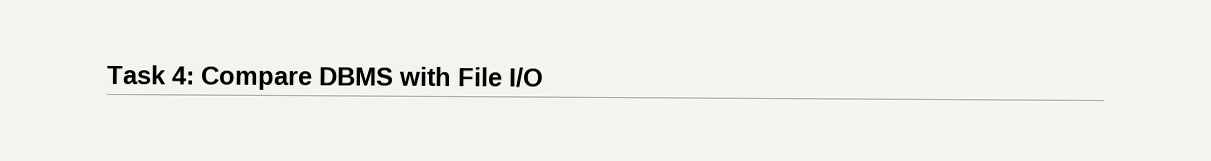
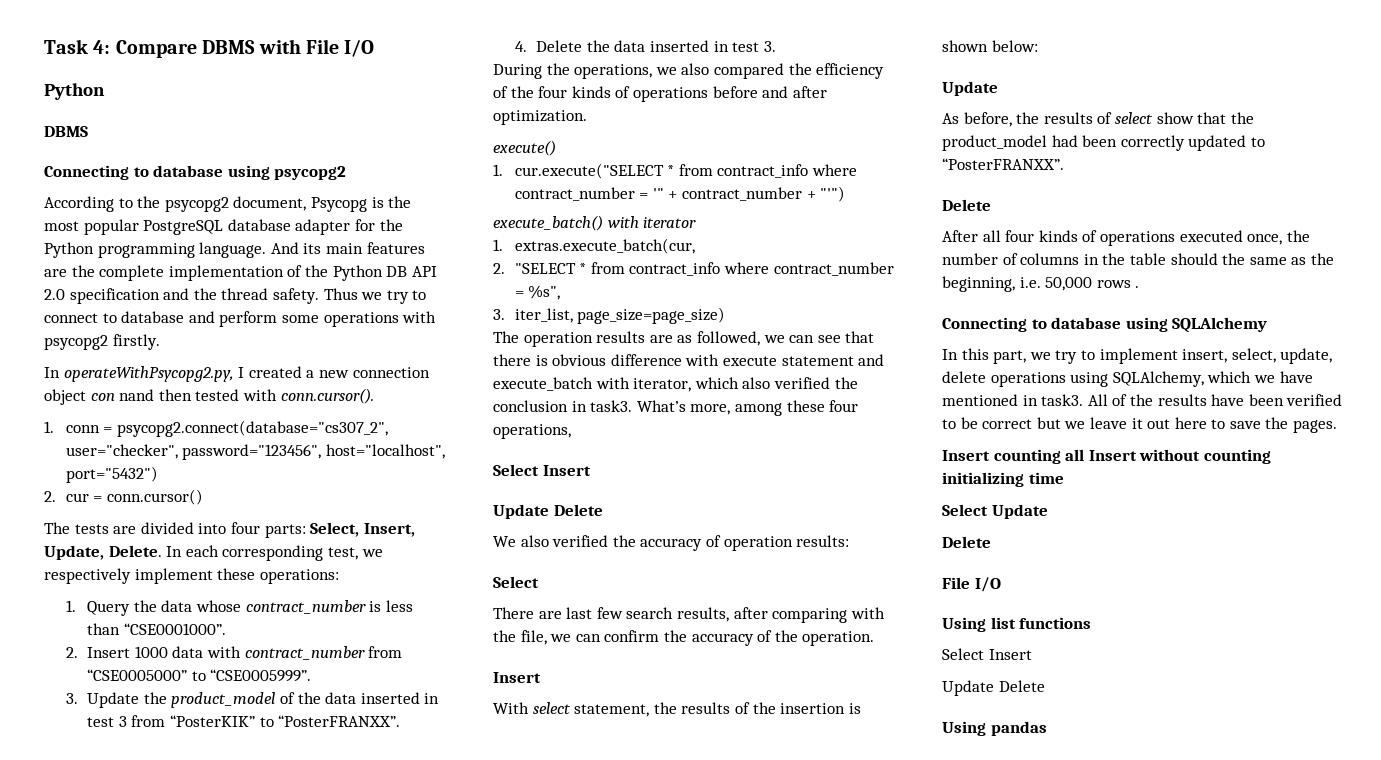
(544, 77) none -> [44,83,105,100] [44,126,88,137] [44,165,347,180] [44,196,412,212] [44,219,403,235] [44,242,425,258] [44,265,437,281] [44,288,427,304] [44,311,437,327] [44,334,160,350] [44,366,430,382] [44,388,374,405] [44,420,388,437] [65,444,445,460] [65,466,158,483] [44,489,203,505] [44,522,415,538] [44,545,383,561] [44,568,339,584] [65,600,413,616] [87,623,226,635] [65,646,403,660] [87,669,312,682] [65,692,440,708] [87,715,401,727] [514,40,776,52] [493,63,885,79] [493,86,827,102] [493,110,587,125] [493,140,556,156] [493,163,857,179] [514,186,846,202] [493,215,697,231] [493,238,695,254] [493,262,894,276] [514,285,561,300] [493,307,726,324] [493,331,875,347] [493,354,885,366] [493,377,858,392] [493,400,859,416] [493,424,571,439] [493,464,591,476] [493,504,603,519] [493,535,850,551] [493,576,539,588] [493,607,885,623] [493,630,875,646] [493,672,541,683] [493,702,861,717] [942,40,1038,52] [942,81,998,96] [942,112,1254,127] [942,135,1265,151] [942,158,1064,170] [942,199,991,211] [942,230,1310,246] [942,253,1334,265] [942,276,1140,292] [942,317,1268,333] [942,348,1333,364] [942,371,1313,387] [942,394,1343,406] [942,417,1338,433] [942,449,1271,464] [942,472,1064,487] [942,504,1048,519] [942,536,991,548] [942,577,1001,592] [942,617,1092,632] [942,648,1032,660] [942,680,1045,696] [942,721,1047,736] // Python // DBMS // Connecting to database using psycopg2 // According to the psycopg2 document, Psycopg is the most popular PostgreSQL database adapter for the Python programming language. And its main features are the complete implementation of the Python DB API 2.0 specification and the thread safety. Thus we try to connect to database and perform some operations with psycopg2 firstly. // In operateWithPsycopg2.py, I created a new connection object con nand then tested with conn.cursor(). // 1. conn = psycopg2.connect(database="cs307_2", user="checker", password="123456", host="localhost", port="5432") // 2. cur = conn.cursor() // The tests are divided into four parts: Select, Insert, Update, Delete. In each corresponding test, we respectively implement these operations: // 1. Query the data whose contract_number is less than “CSE0001000”. // 2. Insert 1000 data with contract_number from “CSE0005000” to “CSE0005999”. // 3. Update the product_model of the data inserted in test 3 from “PosterKIK” to “PosterFRANXX”. // 4. Delete the data inserted in test 3. // During the operations, we also compared the efficiency of the four kinds of operations before and after optimization. // execute() // 1. cur.execute("SELECT * from contract_info where contract_number = '" + contract_number + "'") // execute_batch() with iterator // 1. extras.execute_batch(cur, // 2. "SELECT * from contract_info where contract_number = %s", // 3. iter_list, page_size=page_size) // The operation results are as followed, we can see that there is obvious difference with execute statement and execute_batch with iterator, which also verified the conclusion in task3. What’s more, among these four operations, // Select Insert // Update Delete // We also verified the accuracy of operation results: // Select // There are last few search results, after comparing with the file, we can confirm the accuracy of the operation. // Insert // With select statement, the results of the insertion is shown below: // Update // As before, the results of select show that the product_model had been correctly updated to “PosterFRANXX”. // Delete // After all four kinds of operations executed once, the number of columns in the table should the same as the beginning, i.e. 50,000 rows . // Connecting to database using SQLAlchemy // In this part, we try to implement insert, select, update, delete operations using SQLAlchemy, which we have mentioned in task3. All of the results have been verified to be correct but we leave it out here to save the pages. // Insert counting all Insert without counting initializing time // Select Update // Delete // File I/O // Using list functions // Select Insert // Update Delete // Using pandas

